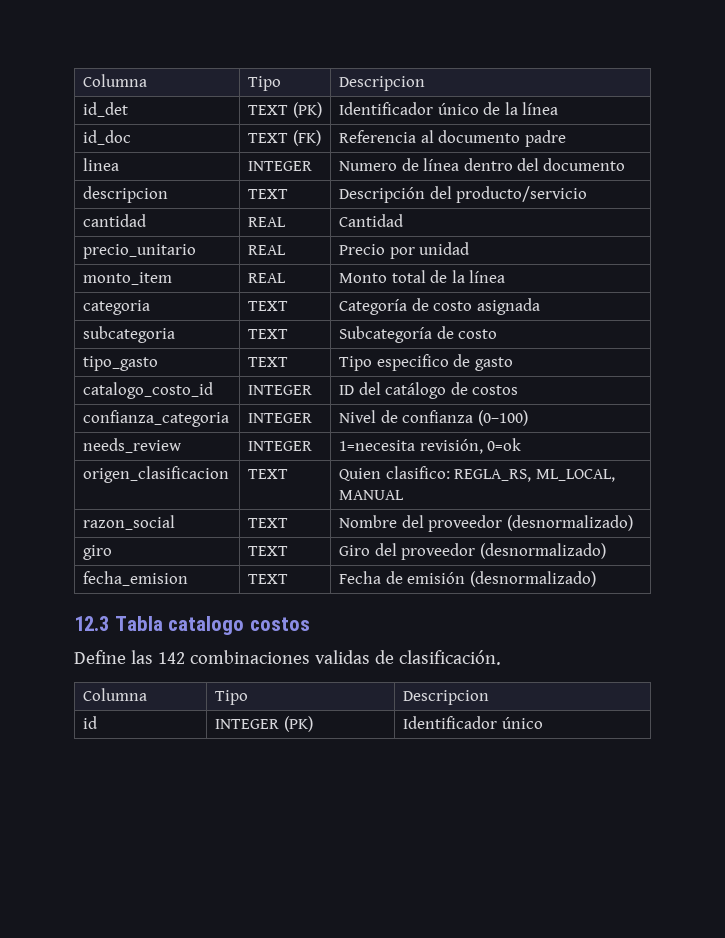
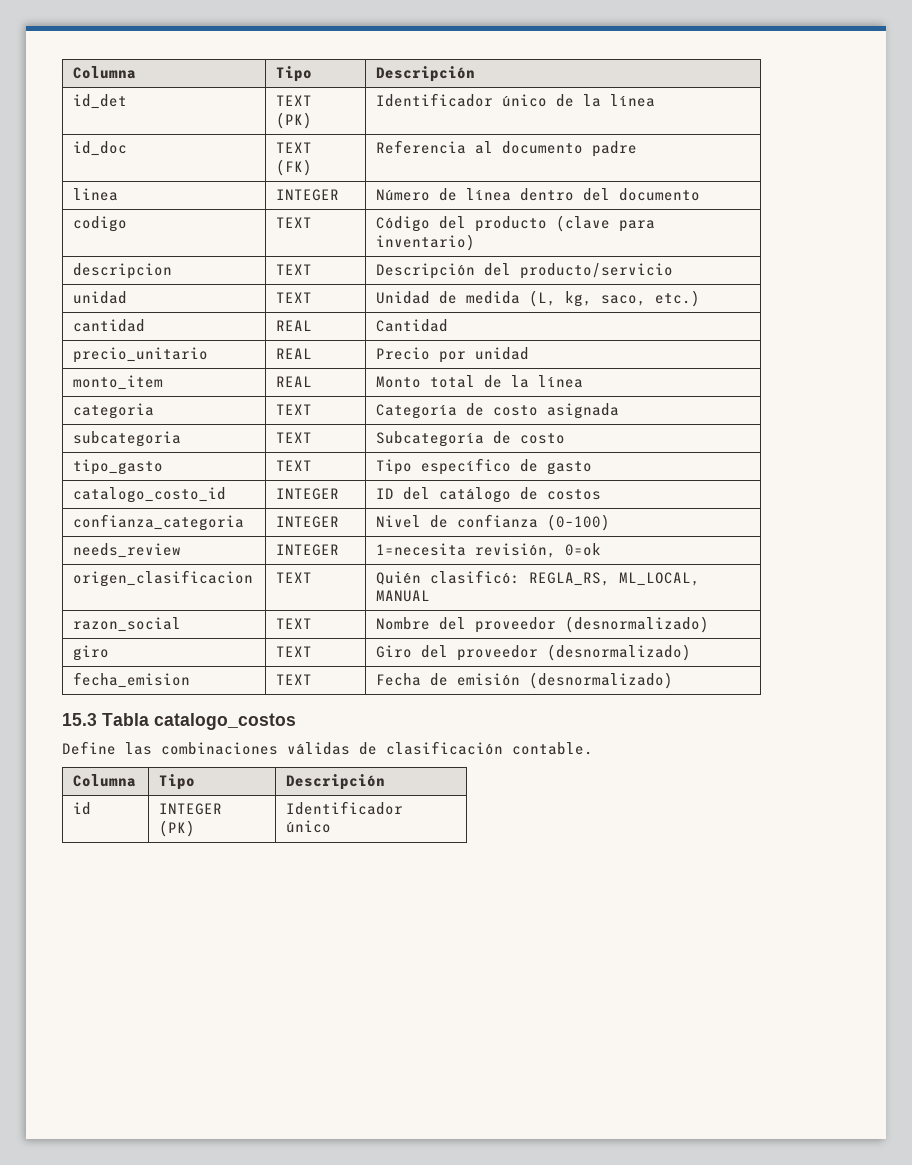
[83,74,148,87] [248,76,282,91] [339,76,426,91] Columna | Tipo | Descripcion -> [73,66,137,79] [276,66,313,82] [376,66,476,82] Columna | Tipo | Descripción
[339,161,398,171] Numero -> [376,189,431,201] Número
(626, 164) none -> [73,216,128,232] [276,217,313,228] [376,215,656,232] [376,234,476,251] // codigo | TEXT | Código del producto (clave para inventario)
(588, 194) none -> [73,291,128,304] [276,292,313,303] [376,290,701,307] // unidad | TEXT | Unidad de medida (L, kg, saco, etc.)
[376,354,449,371] especifico -> [421,458,512,475] específico
[339,466,450,481] Quien clasifico: -> [376,570,521,585] Quién clasificó:
[74,616,310,635] [74,650,501,665] [83,688,148,701] [215,690,249,705] [403,690,490,705] 12.3 Tabla catalogo costos // Define las 142 combinaciones validas de clasificación. // Columna | Tipo | Descripcion -> [62,713,296,730] [62,741,593,755] [73,774,137,787] [159,774,196,790] [286,774,386,790] 15.3 Tabla catalogo_costos // Define las combinaciones válidas de clasificación contable. // Columna | Tipo | Descripción

